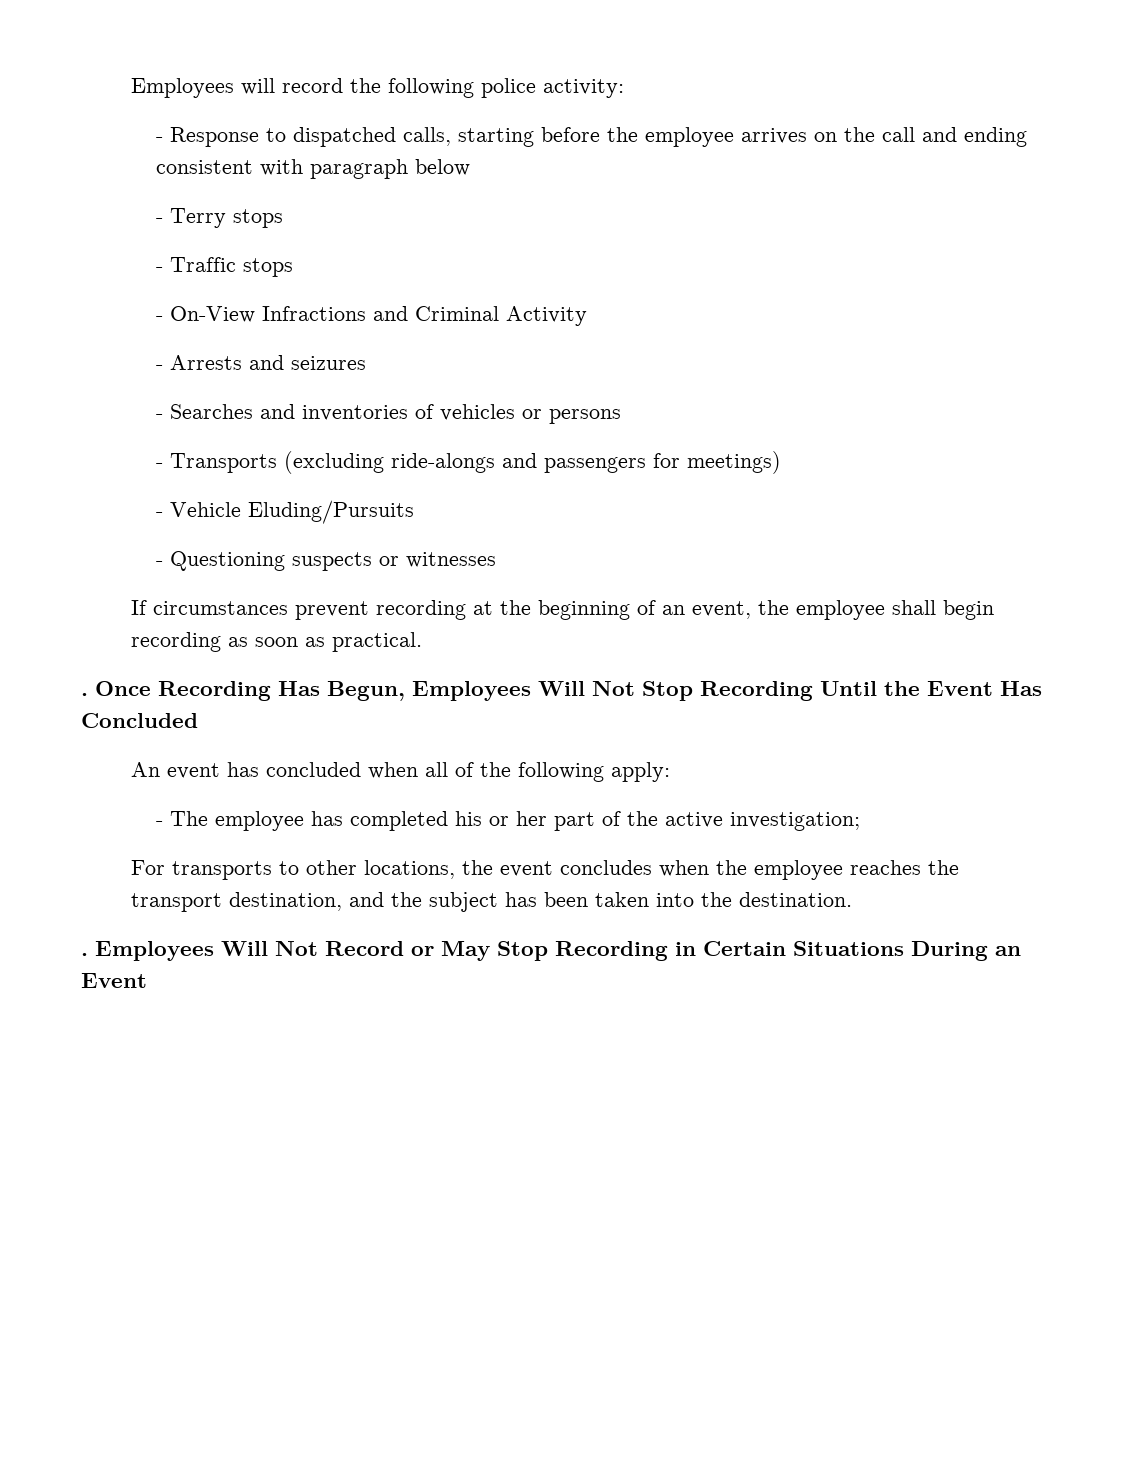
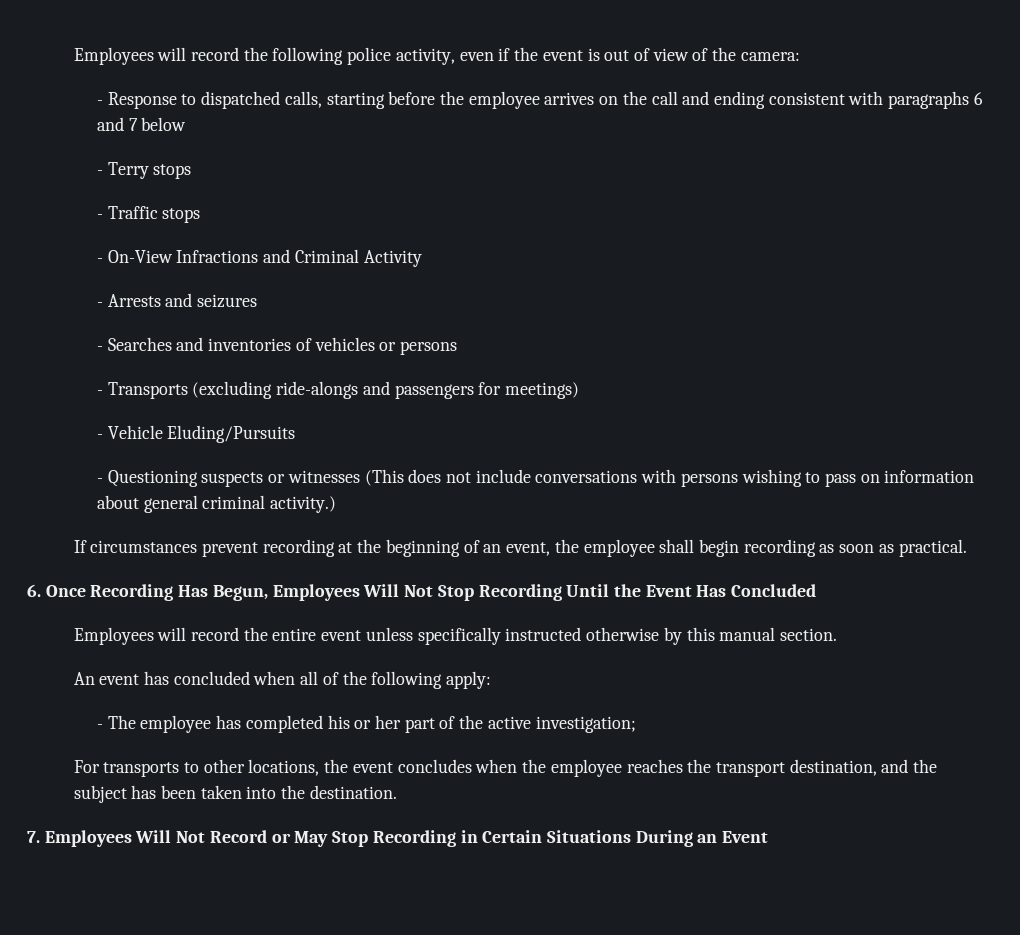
[542,79,624,98] activity: -> [395,47,800,65] activity, even if the event is out of view of the camera:
[309,159,408,179] paragraph -> [888,91,983,109] [96,117,138,131] paragraphs 6 and 7
(496, 560) none -> [364,469,975,487] [96,495,337,513] (This does not include conversations with persons wishing to pass on information about general criminal activity.)
[81,693,88,696] . -> [27,584,41,597] 6.
(198, 720) none -> [73,627,838,645] // Employees will record the entire event unless specifically instructed otherwise by this manual section.
[81,953,88,956] . -> [27,831,40,843] 7.

